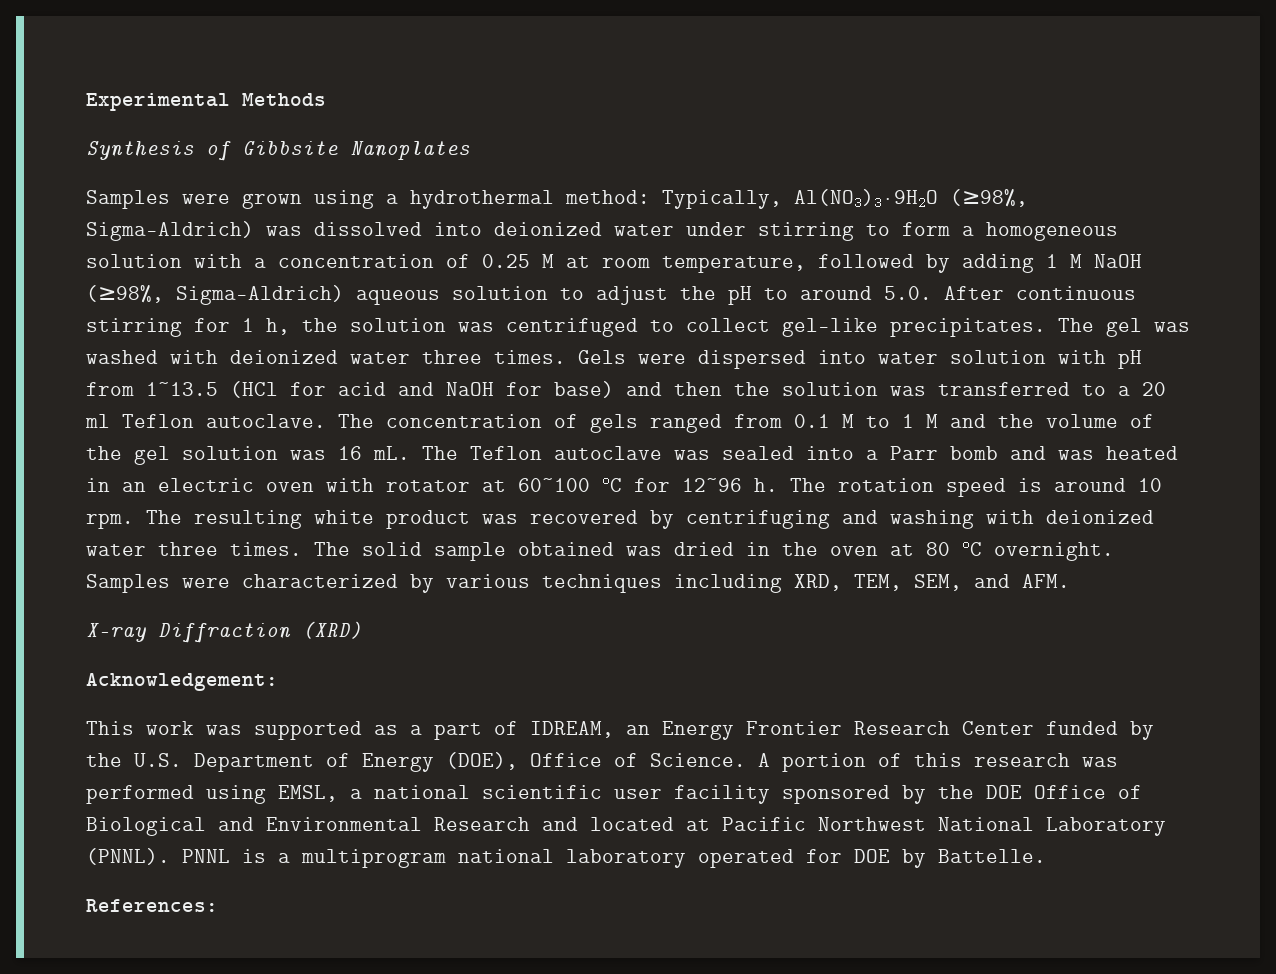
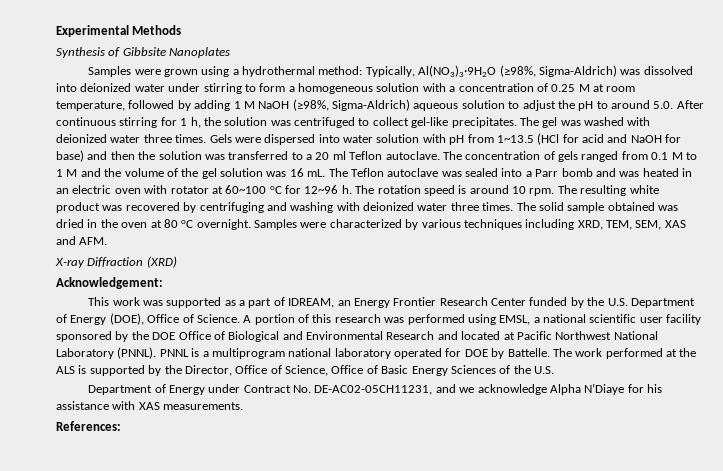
(962, 582) none -> [664,220,686,228] XAS
(1046, 856) none -> [552,348,697,359] [56,365,554,376] [88,383,663,395] [56,401,244,410] The work performed at the ALS is supported by the Director, Office of Science, Office of Basic Energy Sciences of the U.S. // Department of Energy under Contract No. DE-AC02-05CH11231, and we acknowledge Alpha N’Diaye for his assistance with XAS measurements.

